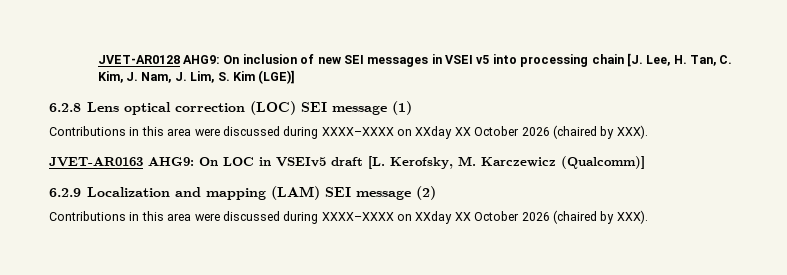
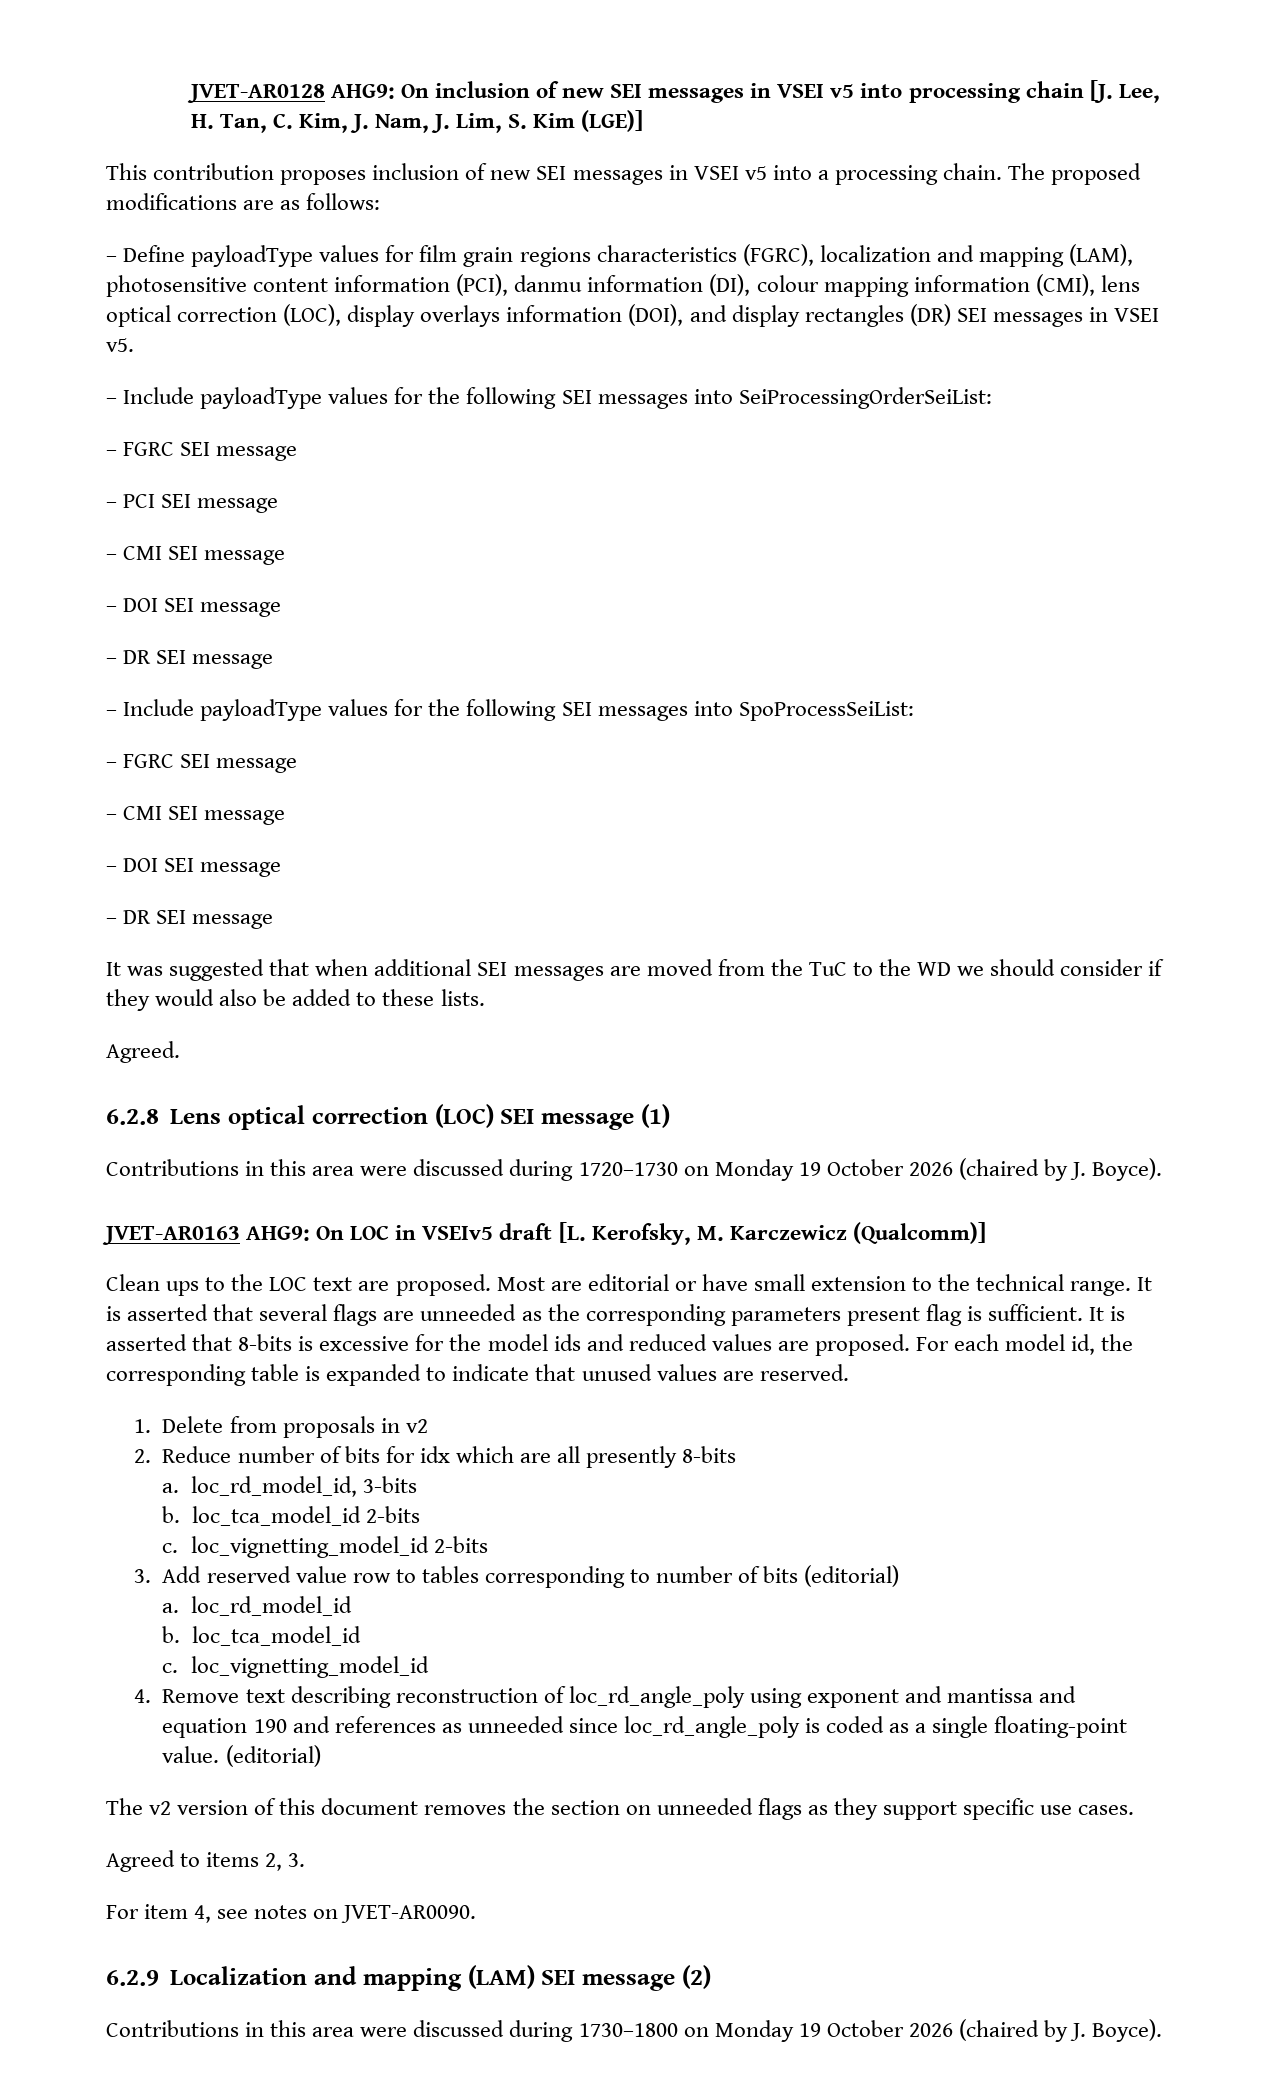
(296, 77) none -> [106,163,1142,185] [106,193,381,210] [106,244,1133,267] [106,274,1140,297] [106,304,1160,327] [106,338,134,352] [106,387,992,409] [106,442,298,461] [106,494,279,513] [106,546,286,565] [106,598,282,617] [106,650,274,669] [106,699,914,721] [106,754,298,773] [106,806,286,825] [106,858,282,877] [106,910,274,929] [106,959,1165,981] [106,989,485,1011] [106,1041,180,1063] // This contribution proposes inclusion of new SEI messages in VSEI v5 into a processing chain. The proposed modifications are as follows: // – Define payloadType values for film grain regions characteristics (FGRC), localization and mapping (LAM), photosensitive content information (PCI), danmu information (DI), colour mapping information (CMI), lens optical correction (LOC), display overlays information (DOI), and display rectangles (DR) SEI messages in VSEI v5. // – Include payloadType values for the following SEI messages into SeiProcessingOrderSeiList: // – FGRC SEI message // – PCI SEI message // – CMI SEI message // – DOI SEI message // – DR SEI message // – Include payloadType values for the following SEI messages into SpoProcessSeiList: // – FGRC SEI message // – CMI SEI message // – DOI SEI message // – DR SEI message // It was suggested that when additional SEI messages are moved from the TuC to the WD we should consider if they would also be added to these lists. // Agreed.
[321,125,648,139] XXXX–XXXX on XXday XX October 2026 (chaired by XXX). -> [578,1158,1163,1181] 1720–1730 on Monday 19 October 2026 (chaired by J. Boyce).
(645, 162) none -> [106,1274,1153,1296] [106,1304,1126,1326] [106,1334,1134,1356] [106,1364,849,1386] [134,1416,428,1438] [134,1446,737,1468] [162,1476,417,1497] [162,1506,420,1526] [162,1536,488,1558] [134,1565,900,1588] [162,1596,352,1616] [162,1626,361,1646] [162,1656,429,1678] [134,1686,1077,1708] [162,1716,1128,1738] [162,1745,321,1767] [106,1798,1135,1820] [106,1850,306,1872] [106,1904,477,1923] // Clean ups to the LOC text are proposed. Most are editorial or have small extension to the technical range. It is asserted that several flags are unneeded as the corresponding parameters present flag is sufficient. It is asserted that 8-bits is excessive for the model ids and reduced values are proposed. For each model id, the corresponding table is expanded to indicate that unused values are reserved. // 1. Delete from proposals in v2 // 2. Reduce number of bits for idx which are all presently 8-bits // a. loc_rd_model_id, 3-bits // b. loc_tca_model_id 2-bits // c. loc_vignetting_model_id 2-bits // 3. Add reserved value row to tables corresponding to number of bits (editorial) // a. loc_rd_model_id // b. loc_tca_model_id // c. loc_vignetting_model_id // 4. Remove text describing reconstruction of loc_rd_angle_poly using exponent and mantissa and equation 190 and references as unneeded since loc_rd_angle_poly is coded as a single floating-point value. (editorial) // The v2 version of this document removes the section on unneeded flags as they support specific use cases. // Agreed to items 2, 3. // For item 4, see notes on JVET-AR0090.
[321,210,648,224] XXXX–XXXX on XXday XX October 2026 (chaired by XXX). -> [578,2019,1163,2042] 1730–1800 on Monday 19 October 2026 (chaired by J. Boyce).

